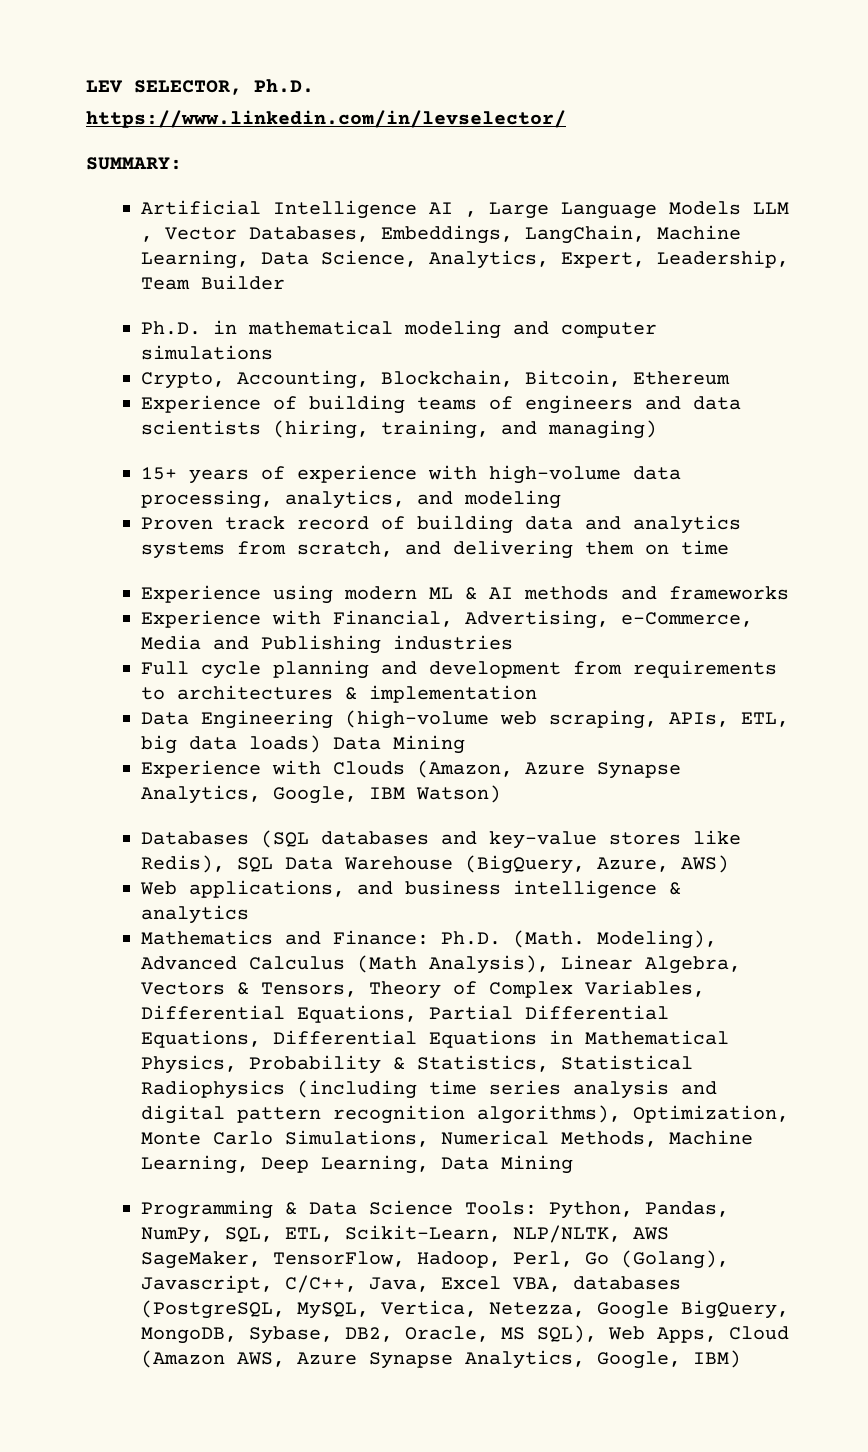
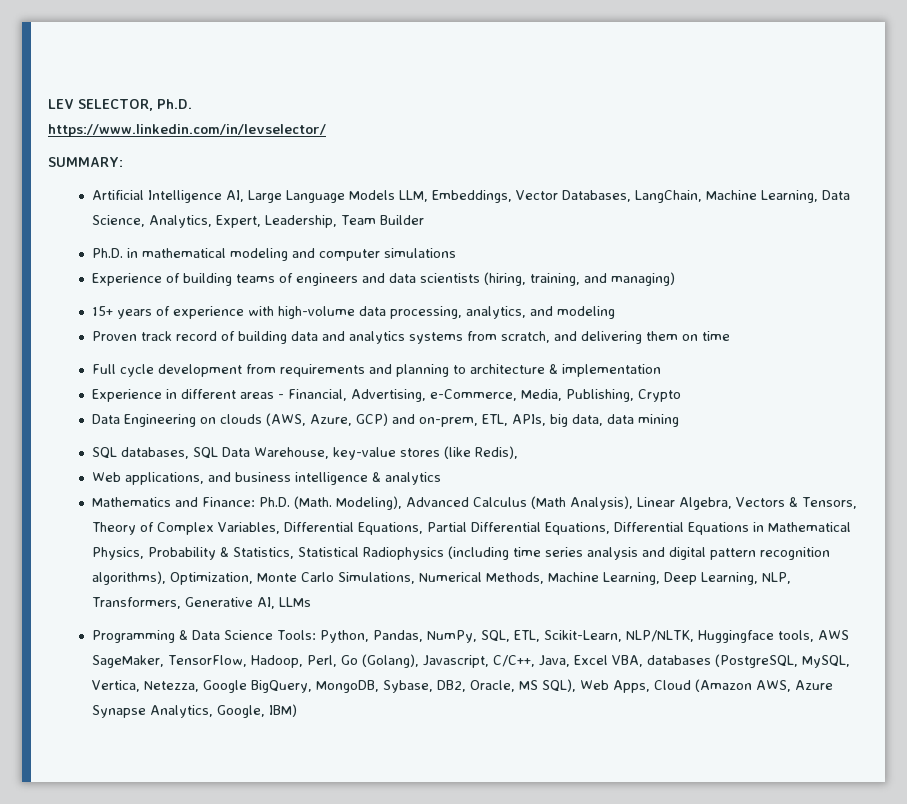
[429,202,478,217] AI , -> [225,190,244,202] AI,
[753,202,790,214] [141,236,154,242] LLM , -> [398,190,512,203] LLM, Embeddings,
[381,225,514,244] Embeddings, -> (631, 196) none
[141,370,731,389] // Crypto, Accounting, Blockchain, Bitcoin, Ethereum -> (456, 253) none
[141,585,790,604] [141,610,754,629] [141,635,514,654] [141,660,778,679] [141,685,538,703] [141,710,790,729] [141,735,466,754] [141,760,682,779] [141,785,502,804] [141,830,478,848] Experience using modern ML & AI methods and frameworks // Experience with Financial, Advertising, e-Commerce, Media and Publishing industries // Full cycle planning and development from requirements to architectures & implementation // Data Engineering (high-volume web scraping, APIs, ETL, big data loads) Data Mining // Experience with Clouds (Amazon, Azure Synapse Analytics, Google, IBM Watson) // Databases (SQL databases and -> [91,364,661,377] [91,389,681,402] [91,413,679,427] [91,447,329,459] Full cycle development from requirements and planning to architecture & implementation // Experience in different areas - Financial, Advertising, e-Commerce, Media, Publishing, Crypto // Data Engineering on clouds (AWS, Azure, GCP) and on-prem, ETL, APIs, big data, data mining // SQL databases, SQL Data Warehouse,
[693,830,742,845] like -> [443,446,471,459] (like
[237,855,730,874] SQL Data Warehouse (BigQuery, Azure, AWS) -> (518, 452) none
[441,1155,574,1174] Data Mining -> [761,572,791,584] [91,597,311,609] NLP, Transformers, Generative AI, LLMs
(622, 1234) none -> [697,630,814,643] Huggingface tools,

